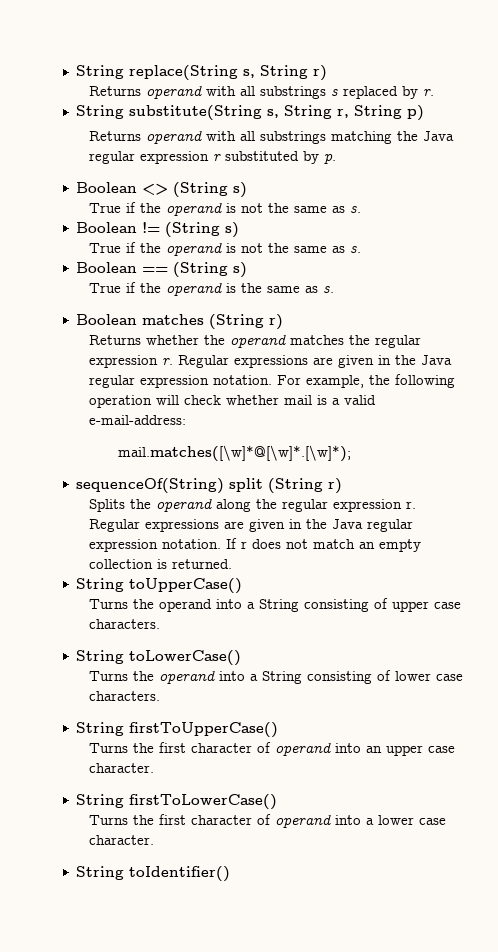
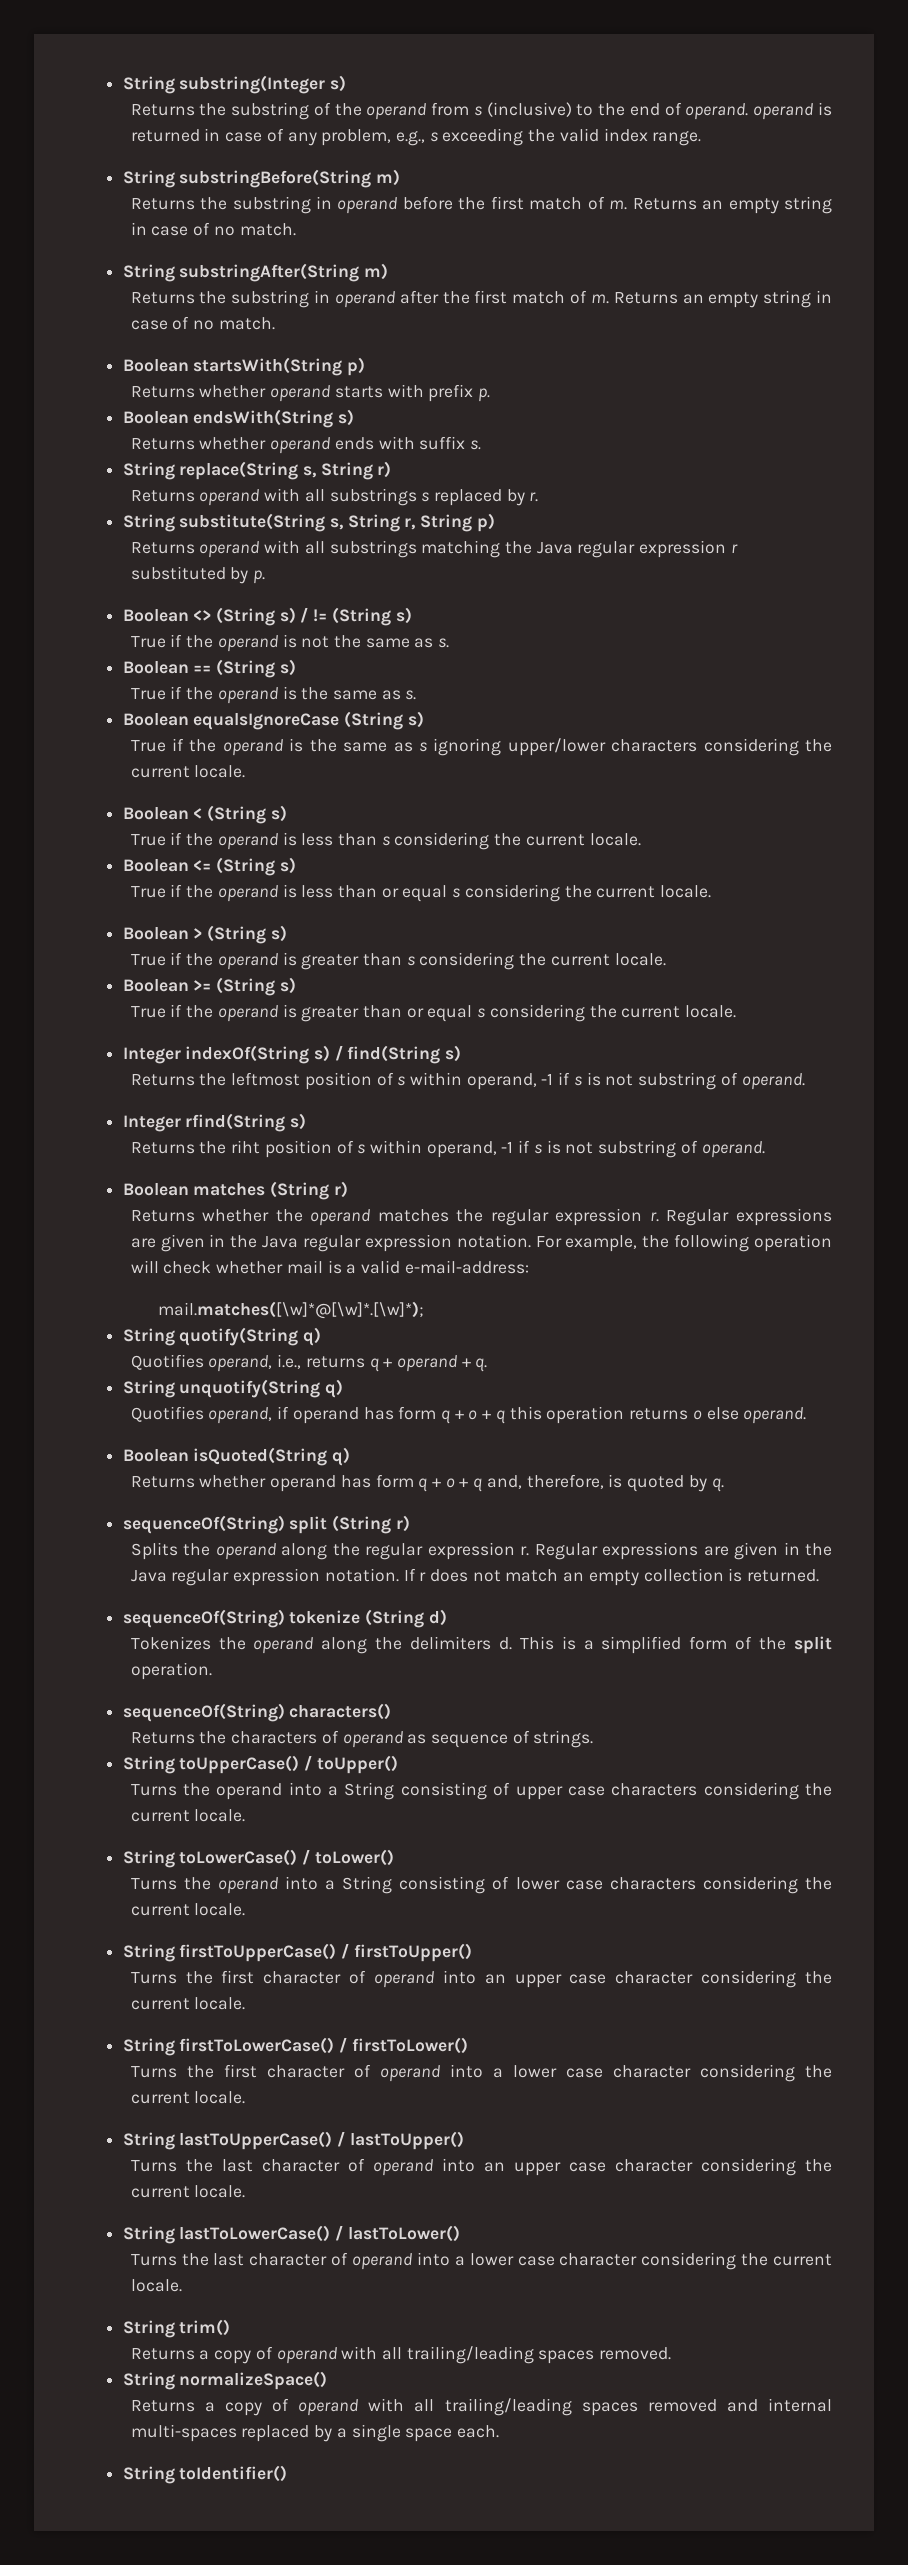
[76,65,125,79] String -> [122,75,347,94] [130,102,832,120] [130,128,702,146] [122,169,401,188] [130,196,832,214] [130,222,296,236] [122,263,389,282] [130,290,833,308] [130,316,275,330] [122,357,366,376] [130,384,491,402] [122,409,355,428] [130,436,482,454] [122,462,175,480] String substring(Integer s) // Returns the substring of the operand from s (inclusive) to the end of operand. operand is returned in case of any problem, e.g., s exceeding the valid index range. // String substringBefore(String m) // Returns the substring in operand before the first match of m. Returns an empty string in case of no match. // String substringAfter(String m) // Returns the substring in operand after the first match of m. Returns an empty string in case of no match. // Boolean startsWith(String p) // Returns whether operand starts with prefix p. // Boolean endsWith(String s) // Returns whether operand ends with suffix s. // String
[88,202,361,216] [76,222,138,233] // True if the operand is not the same as s. // Boolean -> [300,607,309,623] /
(334, 289) none -> [122,711,424,730] [130,738,832,756] [130,765,246,778] [122,805,287,824] [130,832,641,850] [122,857,296,876] [130,884,712,902] [122,925,287,944] [130,952,666,970] [122,977,296,996] [130,1004,737,1022] [122,1045,462,1064] [130,1072,805,1090] [122,1113,307,1132] [130,1140,765,1158] // Boolean equalsIgnoreCase (String s) // True if the operand is the same as s ignoring upper/lower characters considering the current locale. // Boolean < (String s) // True if the operand is less than s considering the current locale. // Boolean <= (String s) // True if the operand is less than or equal s considering the current locale. // Boolean > (String s) // True if the operand is greater than s considering the current locale. // Boolean >= (String s) // True if the operand is greater than or equal s considering the current locale. // Integer indexOf(String s) / find(String s) // Returns the leftmost position of s within operand, -1 if s is not substring of operand. // Integer rfind(String s) // Returns the riht position of s within operand, -1 if s is not substring of operand.
(351, 453) none -> [122,1327,322,1346] [130,1354,488,1372] [122,1379,344,1398] [130,1406,807,1424] [122,1447,351,1466] [130,1474,724,1492] // String quotify(String q) // Quotifies operand, i.e., returns q + operand + q. // String unquotify(String q) // Quotifies operand, if operand has form q + o + q this operation returns o else operand. // Boolean isQuoted(String q) // Returns whether operand has form q + o + q and, therefore, is quoted by q.
(232, 564) none -> [122,1609,447,1628] [130,1636,832,1654] [130,1662,212,1680] [122,1703,392,1722] [130,1730,594,1748] // sequenceOf(String) tokenize (String d) // Tokenizes the operand along the delimiters d. This is a simplified form of the split operation. // sequenceOf(String) characters() // Returns the characters of operand as sequence of strings.
(243, 586) none -> [304,1755,398,1774] / toUpper()
[88,619,160,629] characters. -> [611,1782,833,1800] [130,1809,246,1822] characters considering the current locale.
(242, 658) none -> [302,1849,394,1866] / toLower()
[88,691,160,701] characters. -> [609,1876,833,1894] [130,1903,246,1916] characters considering the current locale.
(279, 730) none -> [341,1943,472,1962] / firstToUpper()
[88,763,154,773] character. -> [615,1970,833,1988] [130,1997,246,2010] character considering the current locale.
(278, 802) none -> [339,2037,468,2054] / firstToLower()
[88,835,154,845] character. -> [612,2064,832,2082] [130,2091,246,2104] [122,2131,464,2150] [130,2158,832,2176] [130,2185,246,2198] [122,2225,460,2244] [130,2252,833,2270] [130,2279,182,2292] [122,2319,231,2338] [130,2346,672,2364] [122,2371,328,2390] [130,2398,832,2416] [130,2424,500,2442] character considering the current locale. // String lastToUpperCase() / lastToUpper() // Turns the last character of operand into an upper case character considering the current locale. // String lastToLowerCase() / lastToLower() // Turns the last character of operand into a lower case character considering the current locale. // String trim() // Returns a copy of operand with all trailing/leading spaces removed. // String normalizeSpace() // Returns a copy of operand with all trailing/leading spaces removed and internal multi-spaces replaced by a single space each.

